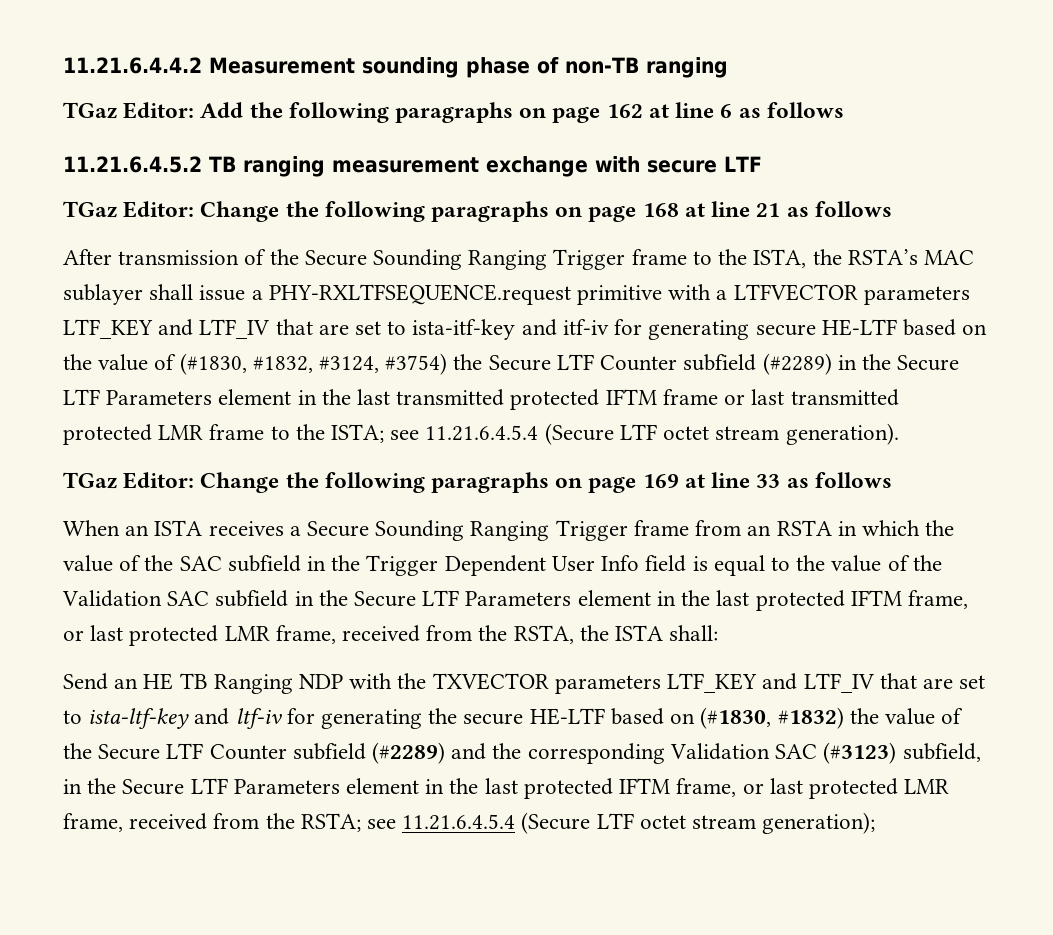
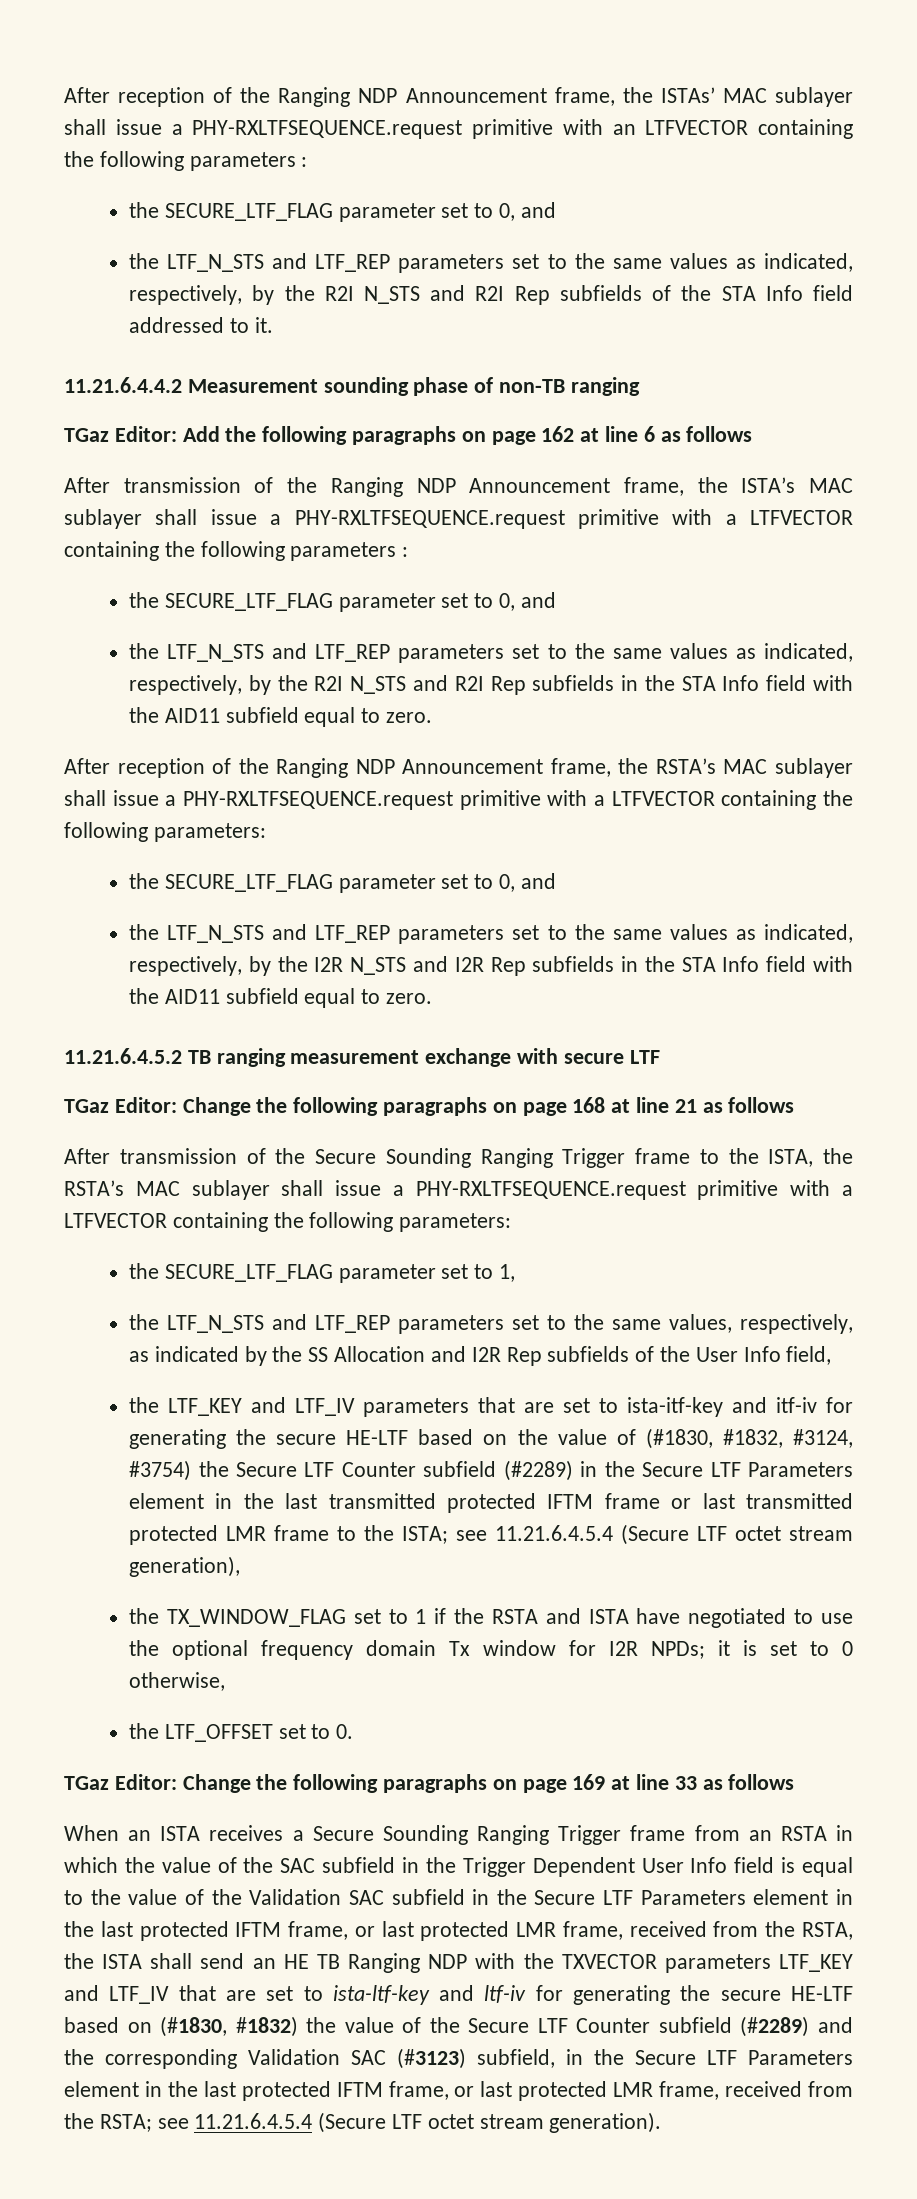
(63, 65) none -> [64,87,853,107] [64,119,853,139] [64,151,308,171] [129,202,556,222] [129,253,853,273] [129,285,854,305] [129,317,273,333] After reception of the Ranging NDP Announcement frame, the ISTAs’ MAC sublayer shall issue a PHY-RXLTFSEQUENCE.request primitive with an LTFVECTOR containing the following parameters : // the SECURE_LTF_FLAG parameter set to 0, and // the LTF_N_STS and LTF_REP parameters set to the same values as indicated, respectively, by the R2I N_STS and R2I Rep subfields of the STA Info field addressed to it. //
(844, 110) none -> [64,477,854,497] [64,509,853,529] [64,541,409,561] [129,592,556,612] [129,643,853,663] [129,675,853,695] [129,707,433,727] [64,758,853,778] [64,790,853,810] [64,822,266,842] [129,873,556,893] [129,924,853,944] [129,956,853,976] [129,988,433,1008] // After transmission of the Ranging NDP Announcement frame, the ISTA’s MAC sublayer shall issue a PHY-RXLTFSEQUENCE.request primitive with a LTFVECTOR containing the following parameters : // the SECURE_LTF_FLAG parameter set to 0, and // the LTF_N_STS and LTF_REP parameters set to the same values as indicated, respectively, by the R2I N_STS and R2I Rep subfields in the STA Info field with the AID11 subfield equal to zero. // After reception of the Ranging NDP Announcement frame, the RSTA’s MAC sublayer shall issue a PHY-RXLTFSEQUENCE.request primitive with a LTFVECTOR containing the following parameters: // the SECURE_LTF_FLAG parameter set to 0, and // the LTF_N_STS and LTF_REP parameters set to the same values as indicated, respectively, by the I2R N_STS and I2R Rep subfields in the STA Info field with the AID11 subfield equal to zero.
[863,286,970,305] [63,319,270,339] parameters LTF_KEY and LTF_IV -> [172,1212,512,1232] [129,1263,516,1283] [129,1314,854,1334] [129,1346,832,1366] [129,1397,470,1417] containing the following parameters: // the SECURE_LTF_FLAG parameter set to 1, // the LTF_N_STS and LTF_REP parameters set to the same values, respectively, as indicated by the SS Allocation and I2R Rep subfields of the User Info field, // the LTF_KEY and LTF_IV parameters
(750, 330) none -> [236,1429,267,1445] the
[785,423,899,445] generation). -> [129,1556,241,1577] [129,1608,854,1628] [129,1640,853,1660] [129,1672,226,1691] [129,1723,354,1742] generation), // the TX_WINDOW_FLAG set to 1 if the RSTA and ISTA have negotiated to use the optional frequency domain Tx window for I2R NPDs; it is set to 0 otherwise, // the LTF_OFFSET set to 0.
[669,625,719,641] [63,673,108,690] shall: // Send -> [150,1953,245,1969] shall send
[762,812,876,834] generation); -> [549,2112,662,2133] generation).

